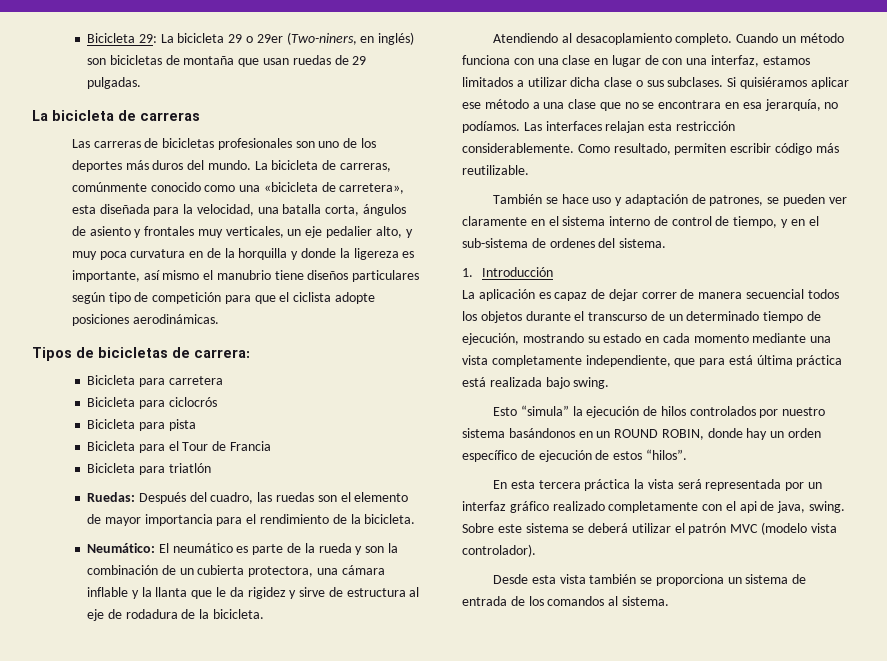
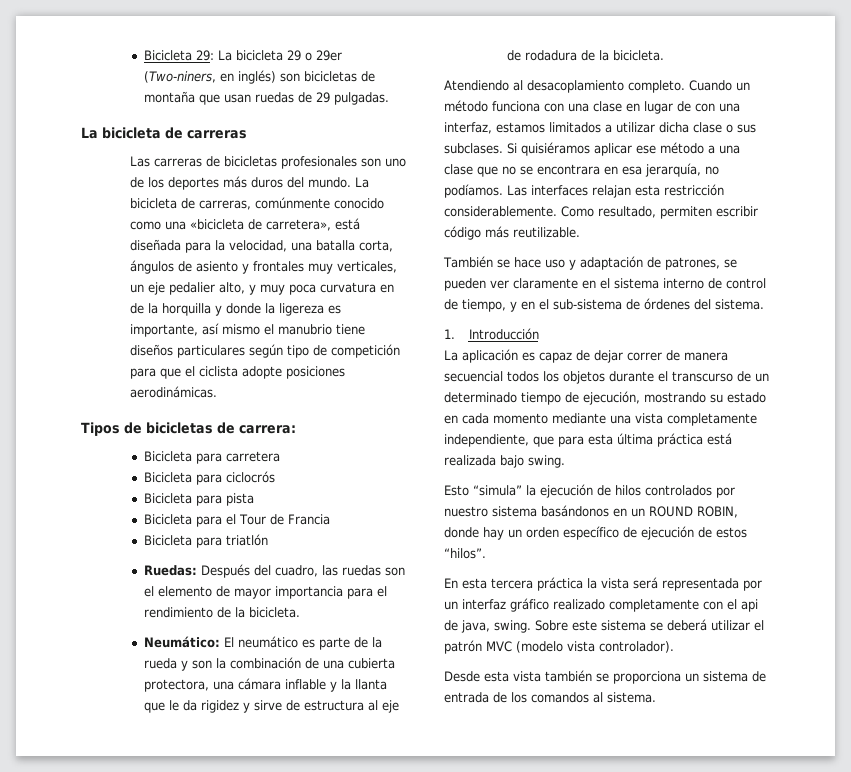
[71,205,96,214] esta -> [334,218,360,230] está
[179,568,194,575] un -> [322,660,344,669] una
[549,238,595,248] ordenes -> [644,298,690,310] órdenes
[728,355,753,365] está -> [588,434,613,445] esta

